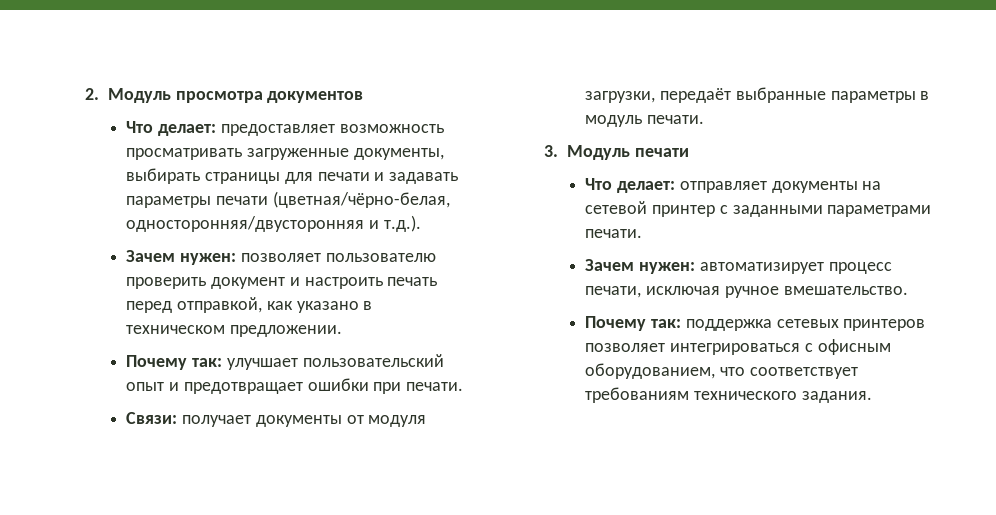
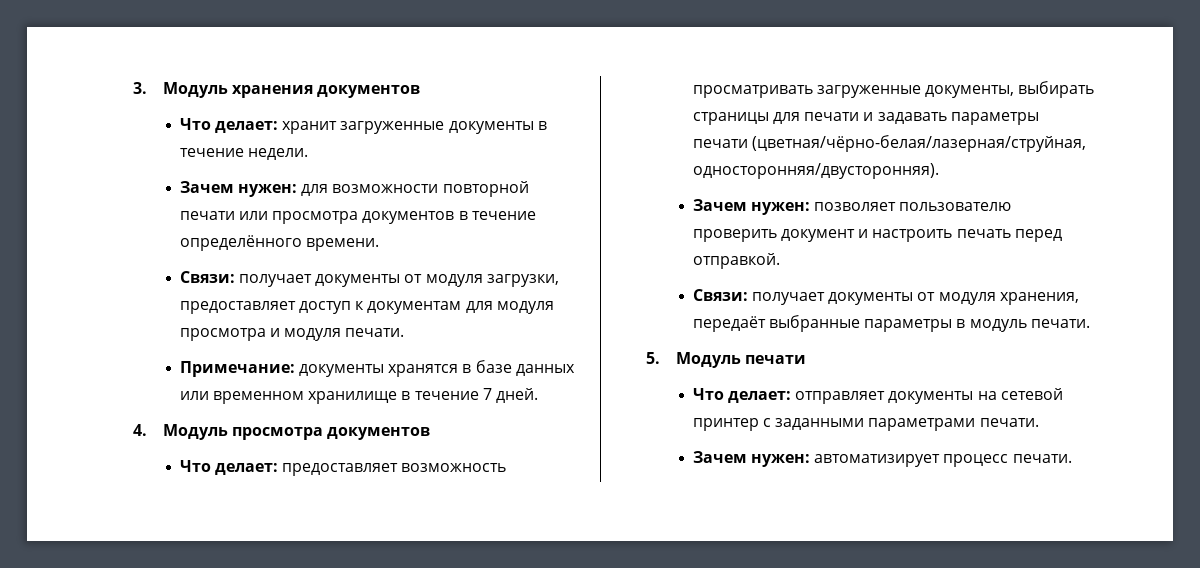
[85,88,100,100] 2. -> [133,82,421,98] [179,118,547,134] [179,148,309,160] [179,181,529,197] [179,211,536,224] [179,235,380,251] [179,271,559,287] [179,301,554,314] [179,328,405,341] [179,360,575,377] [179,388,538,404] [133,424,148,436] 3. Модуль хранения документов // Что делает: хранит загруженные документы в течение недели. // Зачем нужен: для возможности повторной печати или просмотра документов в течение определённого времени. // Связи: получает документы от модуля загрузки, предоставляет доступ к документам для модуля просмотра и модуля печати. // Примечание: документы хранятся в базе данных или временном хранилище в течение 7 дней. // 4.
[272,191,450,208] [126,215,421,232] (цветная/чёрно-белая, односторонняя/двусторонняя и т.д.). -> [752,135,1087,152] [692,163,939,179] (цветная/чёрно-белая/лазерная/струйная, односторонняя/двусторонняя).
[177,297,373,313] [126,325,343,337] [126,354,444,370] [126,378,464,394] [126,412,427,427] [585,91,656,103] отправкой, как указано в техническом предложении. // Почему так: улучшает пользовательский опыт и предотвращает ошибки при печати. // Связи: получает документы от модуля загрузки, -> [692,253,780,269] [692,289,1079,305] отправкой. // Связи: получает документы от модуля хранения,
[544,145,559,157] 3. -> [646,352,661,364] 5.
[585,286,908,298] [585,316,926,331] [585,339,891,355] [585,363,858,379] [585,387,872,403] печати, исключая ручное вмешательство. // Почему так: поддержка сетевых принтеров позволяет интегрироваться с офисным оборудованием, что соответствует требованиям технического задания. -> [1012,454,1072,463] печати.

